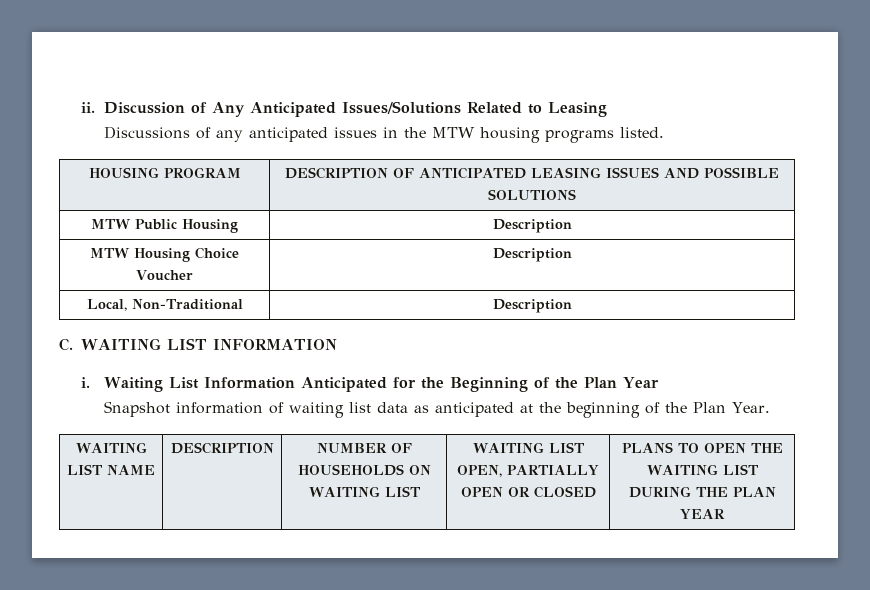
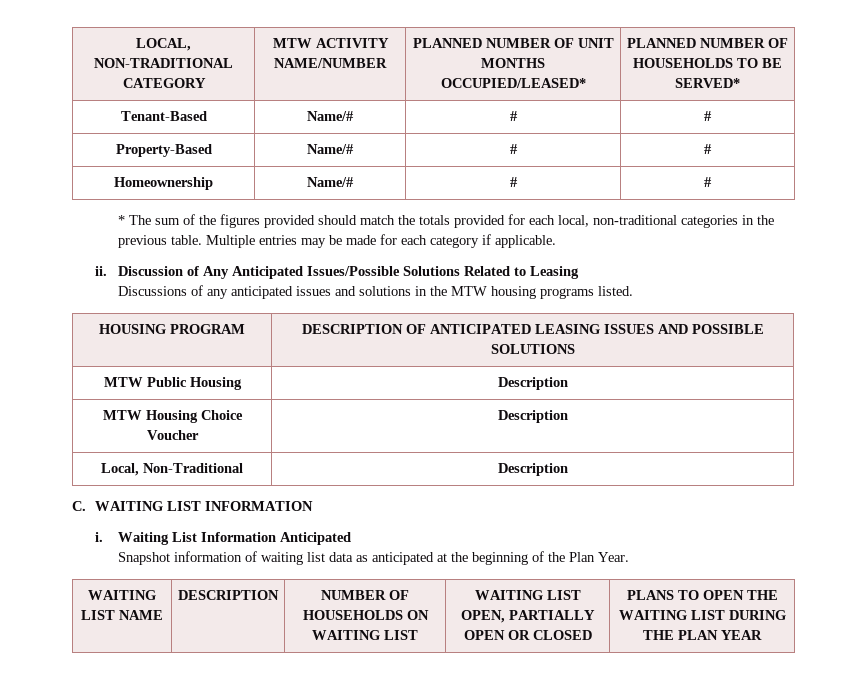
(81, 107) none -> [136,38,191,51] [94,58,233,68] [122,78,206,88] [272,38,389,48] [274,58,387,68] [412,38,614,48] [481,58,545,68] [440,78,586,88] [627,38,789,48] [633,58,783,68] [675,78,740,88] [120,111,207,121] [307,111,354,121] [509,111,518,121] [704,111,712,121] [115,144,212,157] [307,144,354,154] [509,144,518,154] [704,144,712,154] [114,177,213,190] [307,177,354,187] [509,177,518,187] [704,177,712,187] [117,214,774,228] [117,234,556,248] LOCAL, NON-TRADITIONAL CATEGORY | MTW ACTIVITY NAME/NUMBER | PLANNED NUMBER OF UNIT MONTHS OCCUPIED/LEASED* | PLANNED NUMBER OF HOUSEHOLDS TO BE SERVED* // Tenant-Based | Name/# | # | # // Property-Based | Name/# | # | # // Homeownership | Name/# | # | # // * The sum of the figures provided should match the totals provided for each local, non-traditional categories in the previous table. Multiple entries may be made for each category if applicable. //
[341,101,461,114] Issues/Solutions -> [306,266,460,276] Issues/Possible Solutions
(377, 132) none -> [334,286,411,296] and solutions
[392,377,659,392] for the Beginning of the Plan Year -> (351, 538) none

